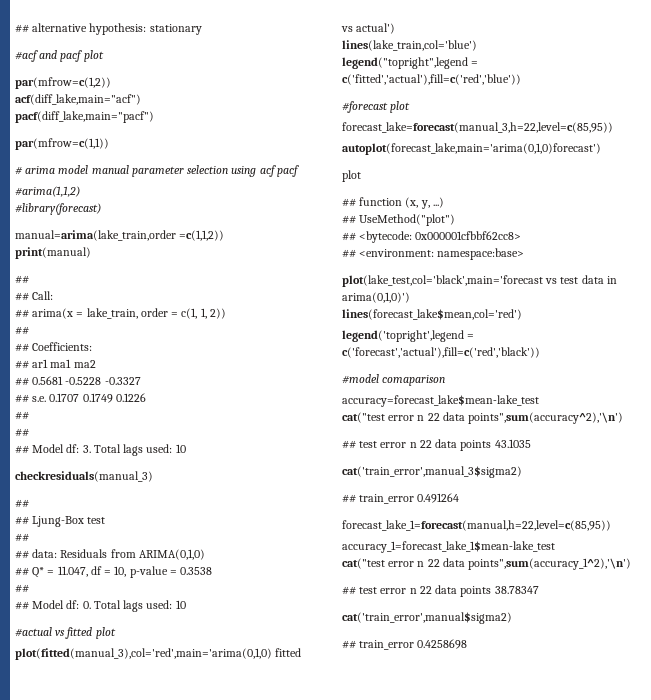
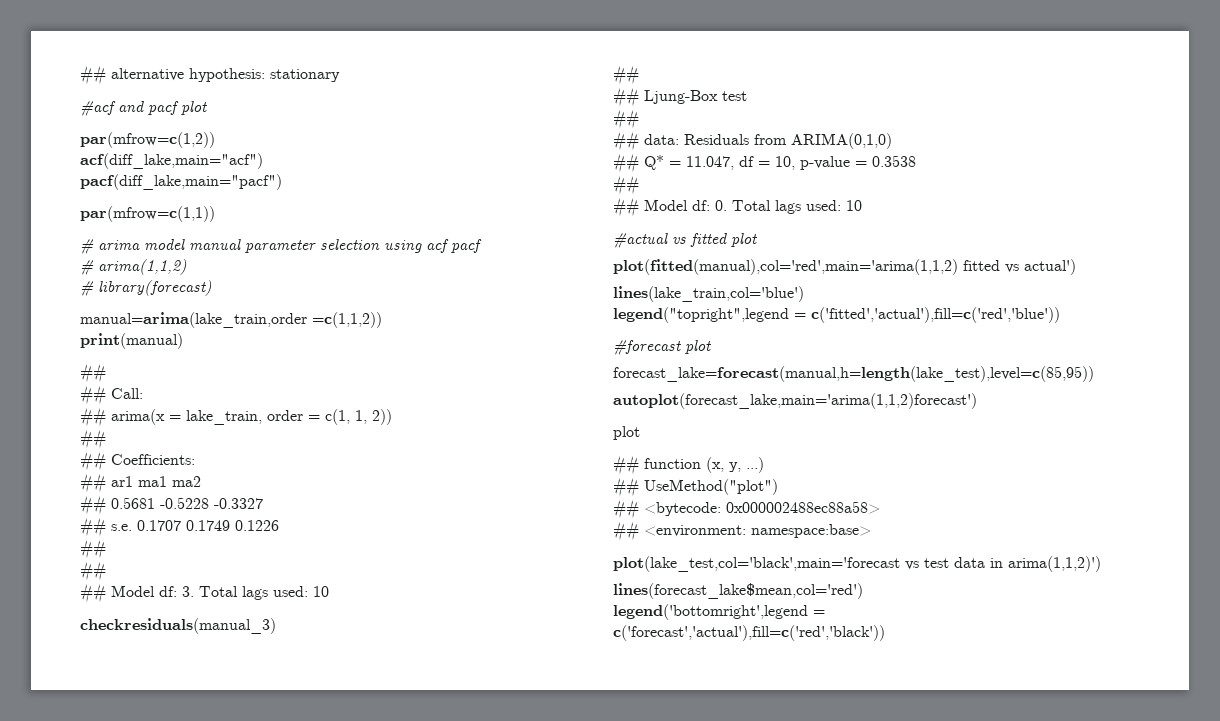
[15,186,80,197] [15,203,101,215] #arima(1,1,2) // #library(forecast) -> [80,259,187,275] [80,280,212,296] # arima(1,1,2) // # library(forecast)
[15,648,272,660] plot(fitted(manual_3),col='red',main='arima(0,1,0) -> [613,259,958,275] plot(fitted(manual),col='red',main='arima(1,1,2)
[342,122,613,133] [342,143,601,155] forecast_lake=forecast(manual_3,h=22,level=c(85,95)) // autoplot(forecast_lake,main='arima(0,1,0)forecast') -> [613,366,1094,382] [613,393,977,409] forecast_lake=forecast(manual,h=length(lake_test),level=c(85,95)) // autoplot(forecast_lake,main='arima(1,1,2)forecast')
[415,231,522,240] 0x000001cfbbf62cc8> -> [726,501,880,514] 0x000002488ec88a58>
[342,292,410,303] arima(0,1,0)') -> [1008,556,1101,572] arima(1,1,2)')
[342,330,464,342] legend('topright',legend -> [613,604,808,620] legend('bottomright',legend
[342,374,446,386] [342,395,539,407] [342,412,624,424] [342,439,531,451] [342,466,522,478] [342,493,460,504] [342,520,611,531] [342,541,555,553] [342,558,632,570] [342,585,539,597] [342,612,512,624] [342,639,468,650] // #model comaparison // accuracy=forecast_lake$mean-lake_test // cat("test error n 22 data points",sum(accuracy^2),'\n') // ## test error n 22 data points 43.1035 // cat('train_error',manual_3$sigma2) // ## train_error 0.491264 // forecast_lake_1=forecast(manual,h=22,level=c(85,95)) // accuracy_1=forecast_lake_1$mean-lake_test // cat("test error n 22 data points",sum(accuracy_1^2),'\n') // ## test error n 22 data points 38.78347 // cat('train_error',manual$sigma2) // ## train_error 0.4258698 -> (885, 633) none

